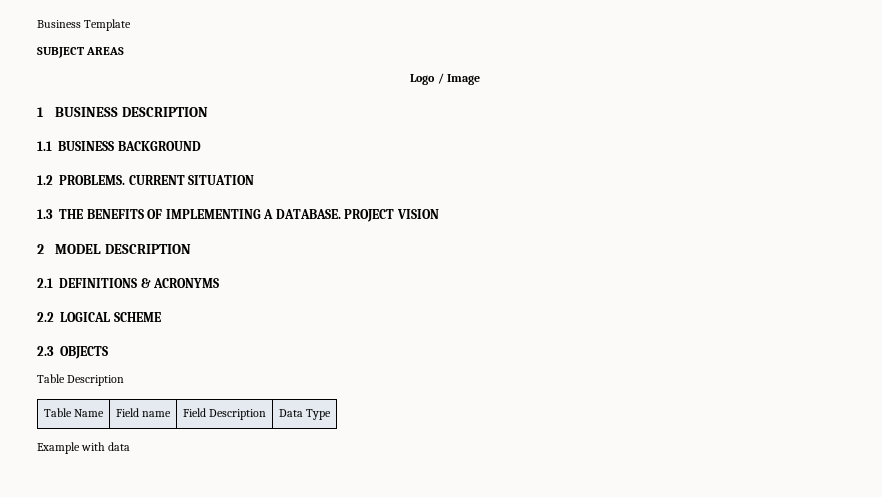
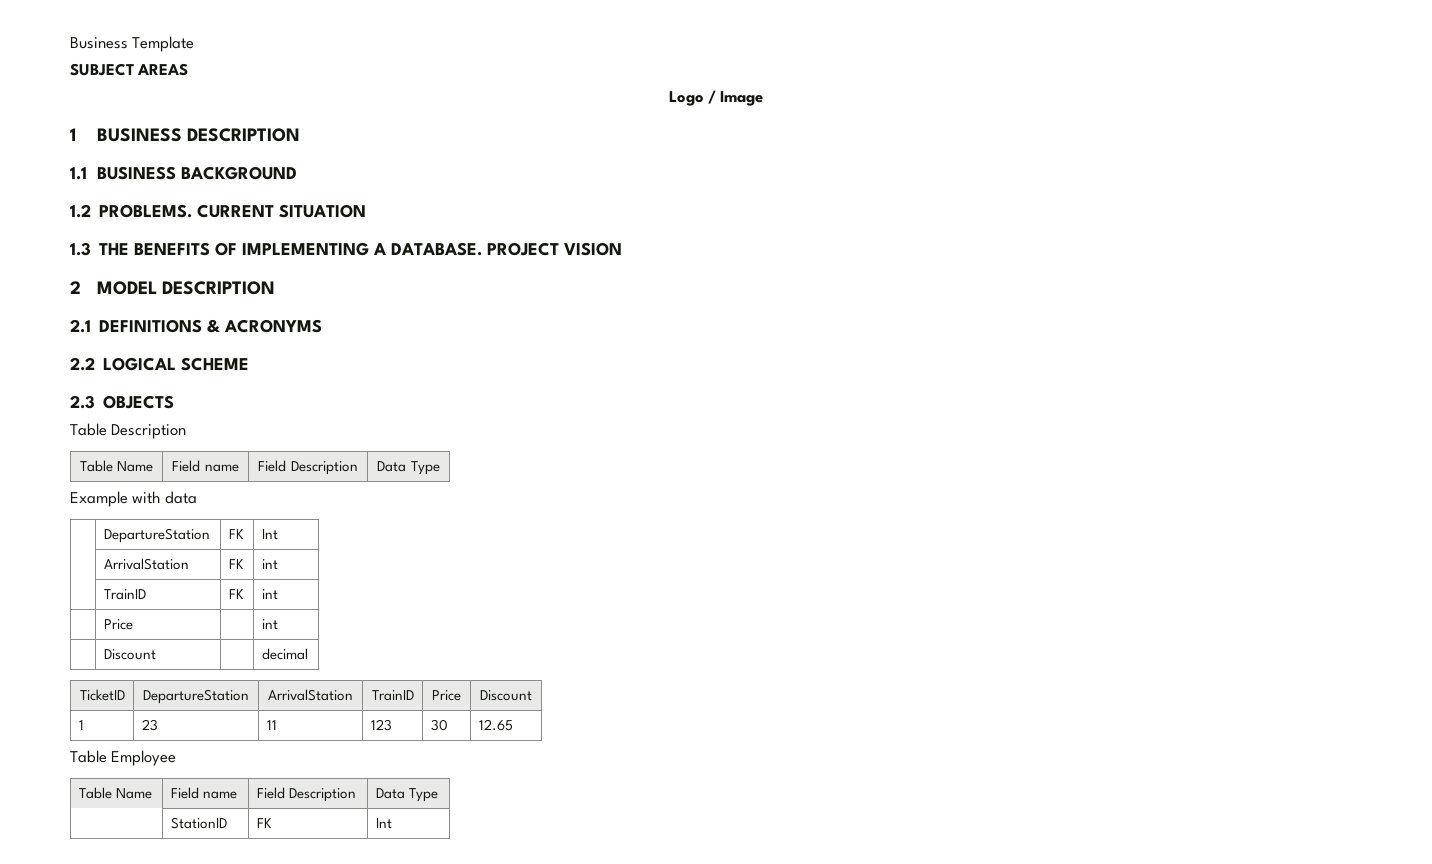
(131, 446) none -> [103,528,210,543] [228,529,244,539] [261,529,278,540] [103,558,189,570] [228,559,244,569] [261,559,278,570] [103,589,146,600] [228,589,244,599] [261,589,278,600] [103,619,133,630] [261,619,278,630] [103,649,156,660] [261,648,308,660] [79,689,125,701] [143,689,249,704] [268,689,353,701] [371,690,414,701] [432,690,461,701] [480,690,532,701] [78,720,84,730] [141,719,158,731] [266,720,277,730] [370,719,392,731] [430,719,448,731] [478,719,513,731] [70,750,177,766] [78,787,152,799] [170,787,237,799] [256,787,356,802] [375,788,438,802] [170,817,227,829] [256,818,272,828] [375,818,392,829] // | DepartureStation | FK | Int // | ArrivalStation | FK | int // | TrainID | FK | int // | Price | | int // | Discount | | decimal // TicketID | DepartureStation | ArrivalStation | TrainID | Price | Discount // 1 | 23 | 11 | 123 | 30 | 12.65 // Table Employee // Table Name | Field name | Field Description | Data Type // | StationID | FK | Int

